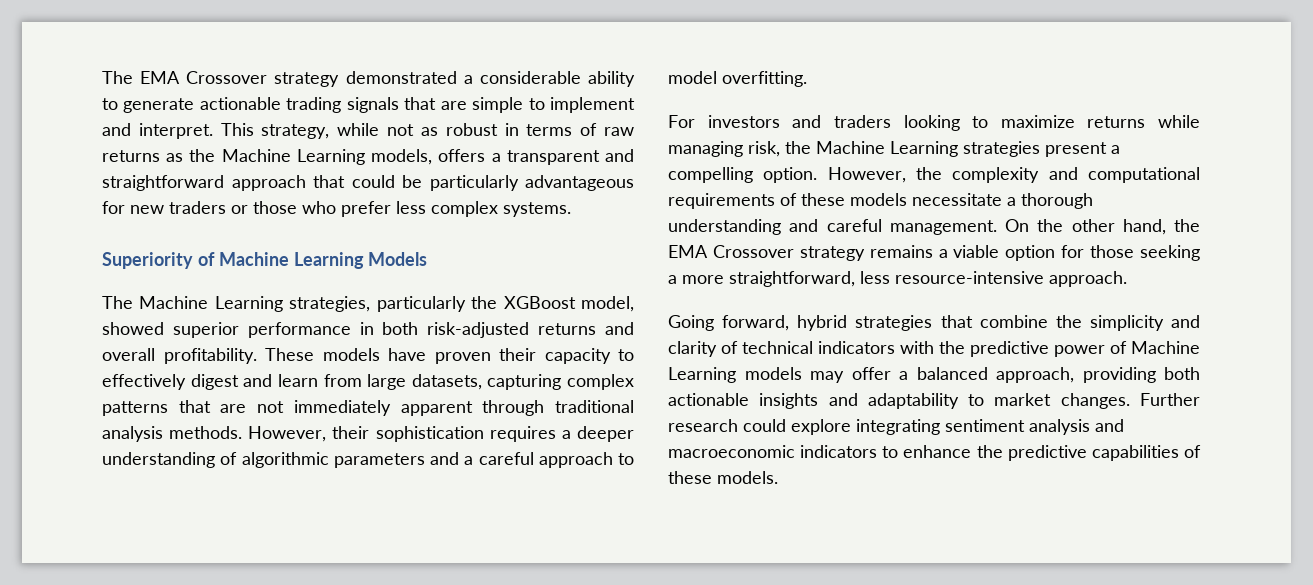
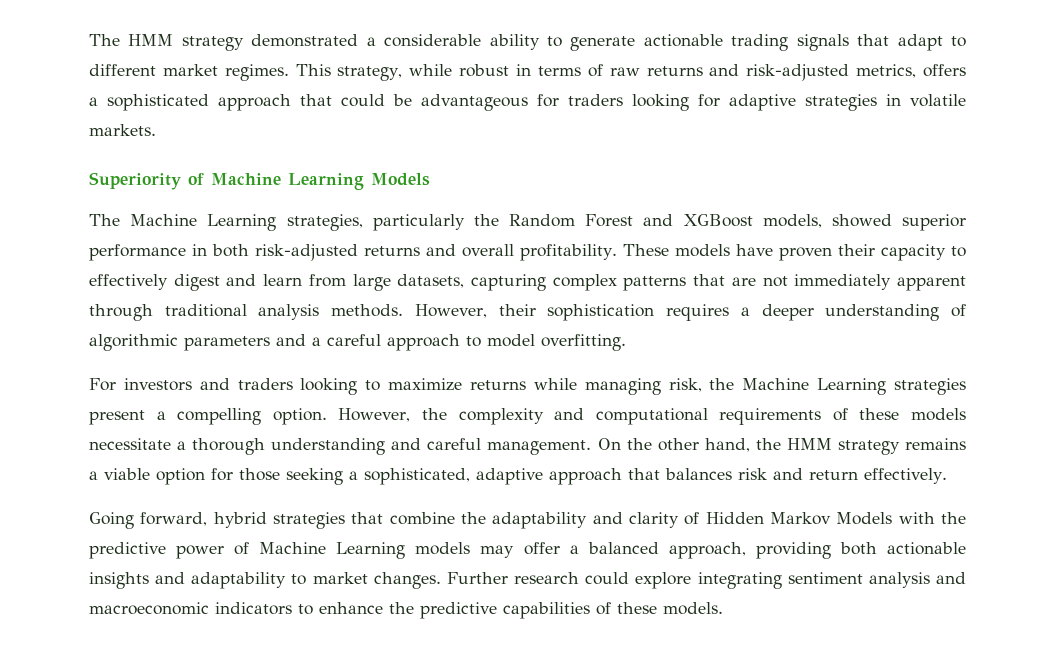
[102,71,268,84] The EMA Crossover -> [89,34,174,46] The HMM
[440,97,636,113] [102,123,213,139] are simple to implement and interpret. -> [897,34,967,51] [89,64,289,81] adapt to different market regimes.
[387,124,438,136] not as -> (453, 70) none
[166,149,634,165] [102,175,224,191] as the Machine Learning models, offers a transparent and straightforward -> [709,64,966,81] [89,94,209,111] and risk-adjusted metrics, offers a sophisticated
[429,175,519,191] particularly -> (412, 100) none
[130,201,571,217] new traders or those who prefer less complex systems. -> [568,94,966,111] [89,124,156,136] traders looking for adaptive strategies in volatile markets.
[503,296,634,312] XGBoost model, -> [509,214,822,228] Random Forest and XGBoost models,
[668,245,794,258] EMA Crossover -> [786,438,832,450] HMM
[682,271,1127,287] more straightforward, less resource-intensive approach. -> [364,468,947,485] sophisticated, adaptive approach that balances risk and return effectively.
[1089,315,1164,331] simplicity -> [492,512,588,529] adaptability
[742,341,895,354] technical indicators -> [705,512,893,525] Hidden Markov Models

